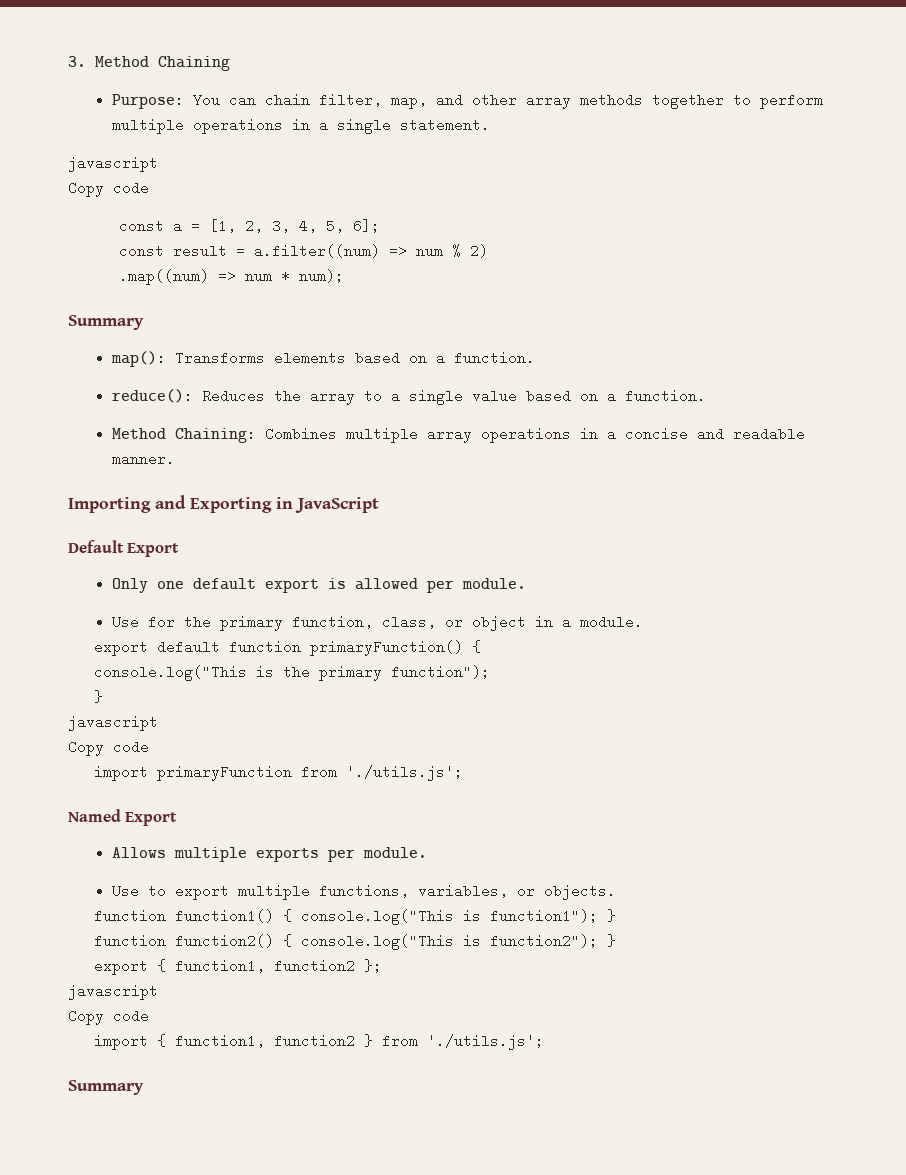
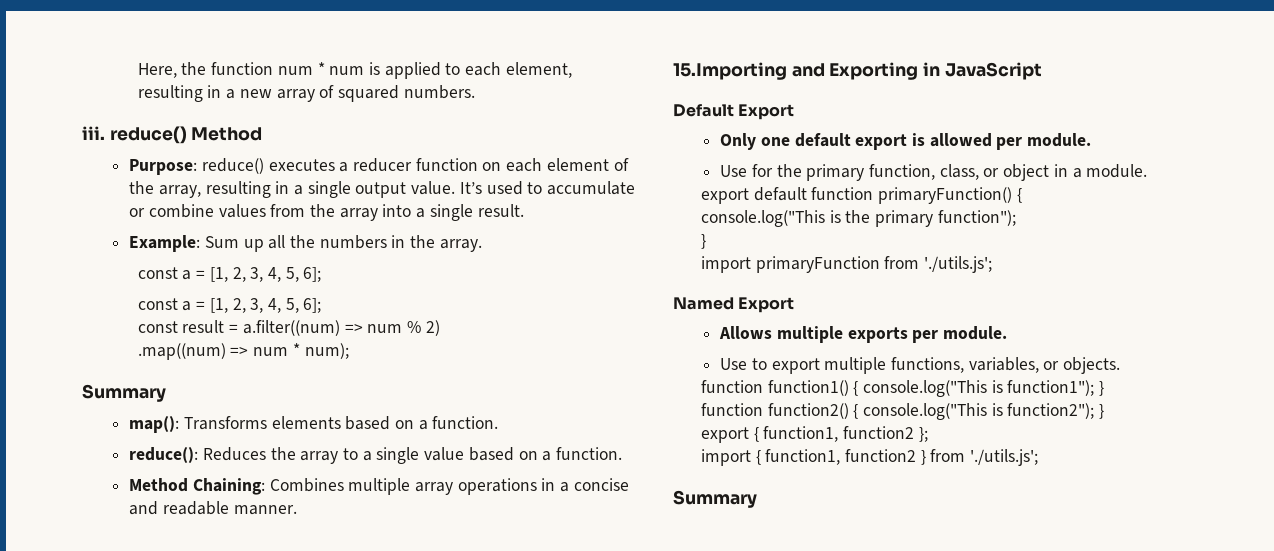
[68,56,230,71] 3. Method Chaining -> [137,62,572,79] [137,85,475,102] [82,126,263,144] Here, the function num * num is applied to each element, resulting in a new array of squared numbers. // iii. reduce() Method
[193,93,824,109] [112,118,491,134] [68,156,158,172] [68,181,149,197] You can chain filter, map, and other array methods together to perform multiple operations in a single statement. // javascript // Copy code -> [201,158,629,174] [129,181,636,198] [129,204,524,221] [129,235,482,252] [137,267,322,282] reduce() executes a reducer function on each element of the array, resulting in a single output value. It’s used to accumulate or combine values from the array into a single result. // Example: Sum up all the numbers in the array. // const a = [1, 2, 3, 4, 5, 6];
[68,497,151,513] Importing -> [673,62,787,80] 15.Importing
[68,715,158,731] [68,740,149,756] // javascript // Copy code -> (706, 241) none
[68,984,158,1000] [68,1009,149,1025] // javascript // Copy code -> (928, 434) none

